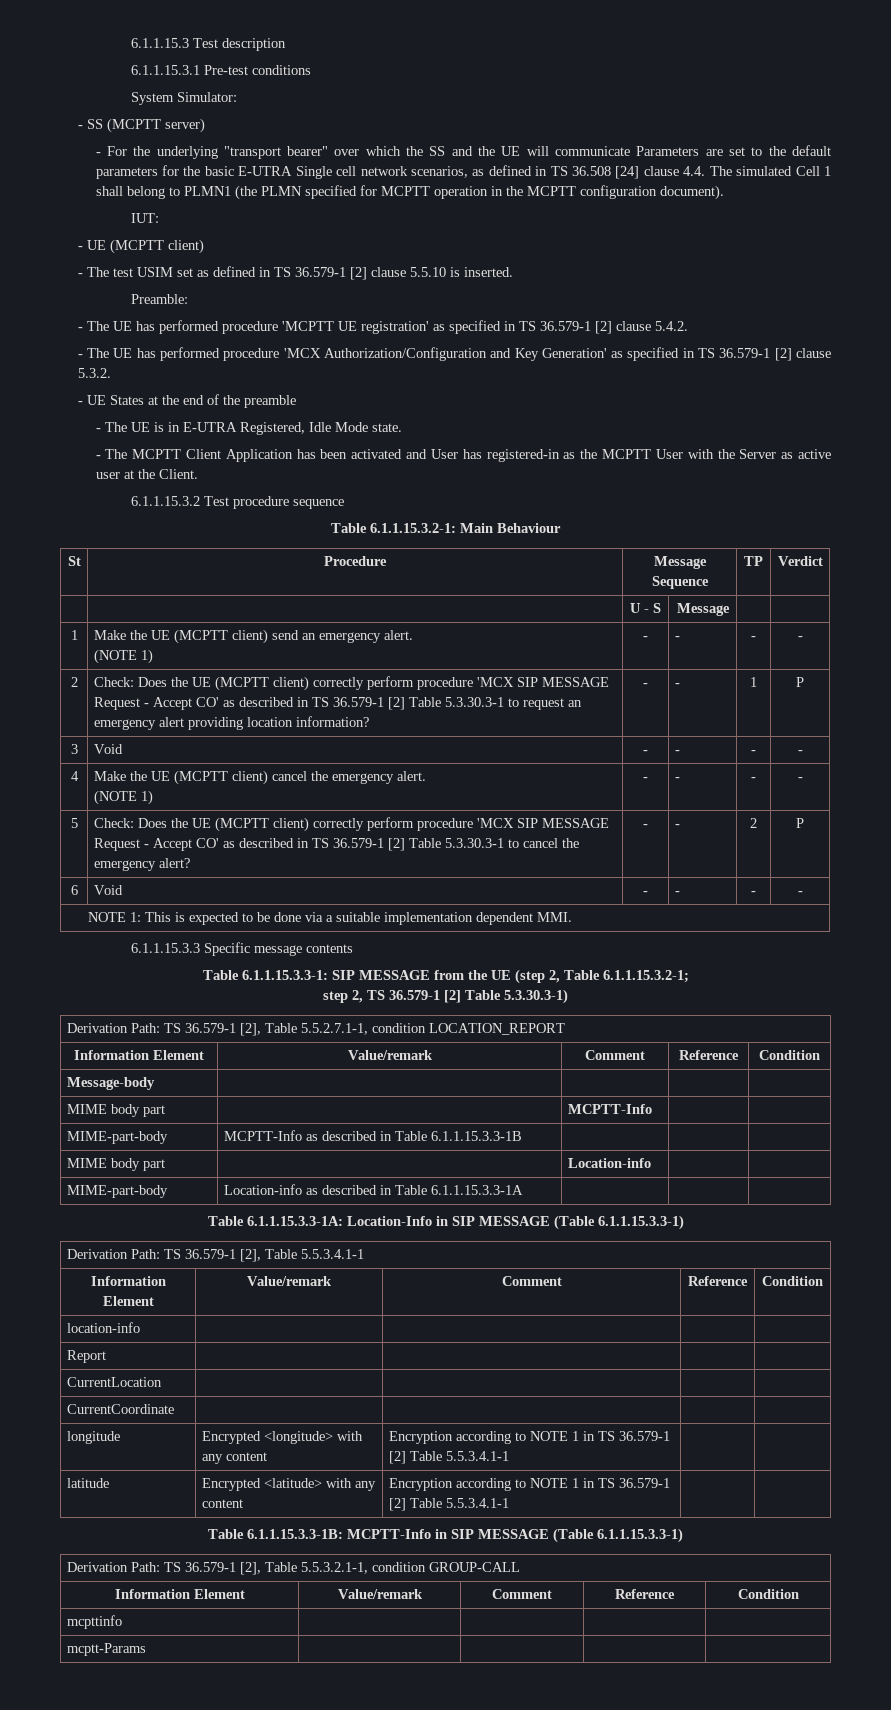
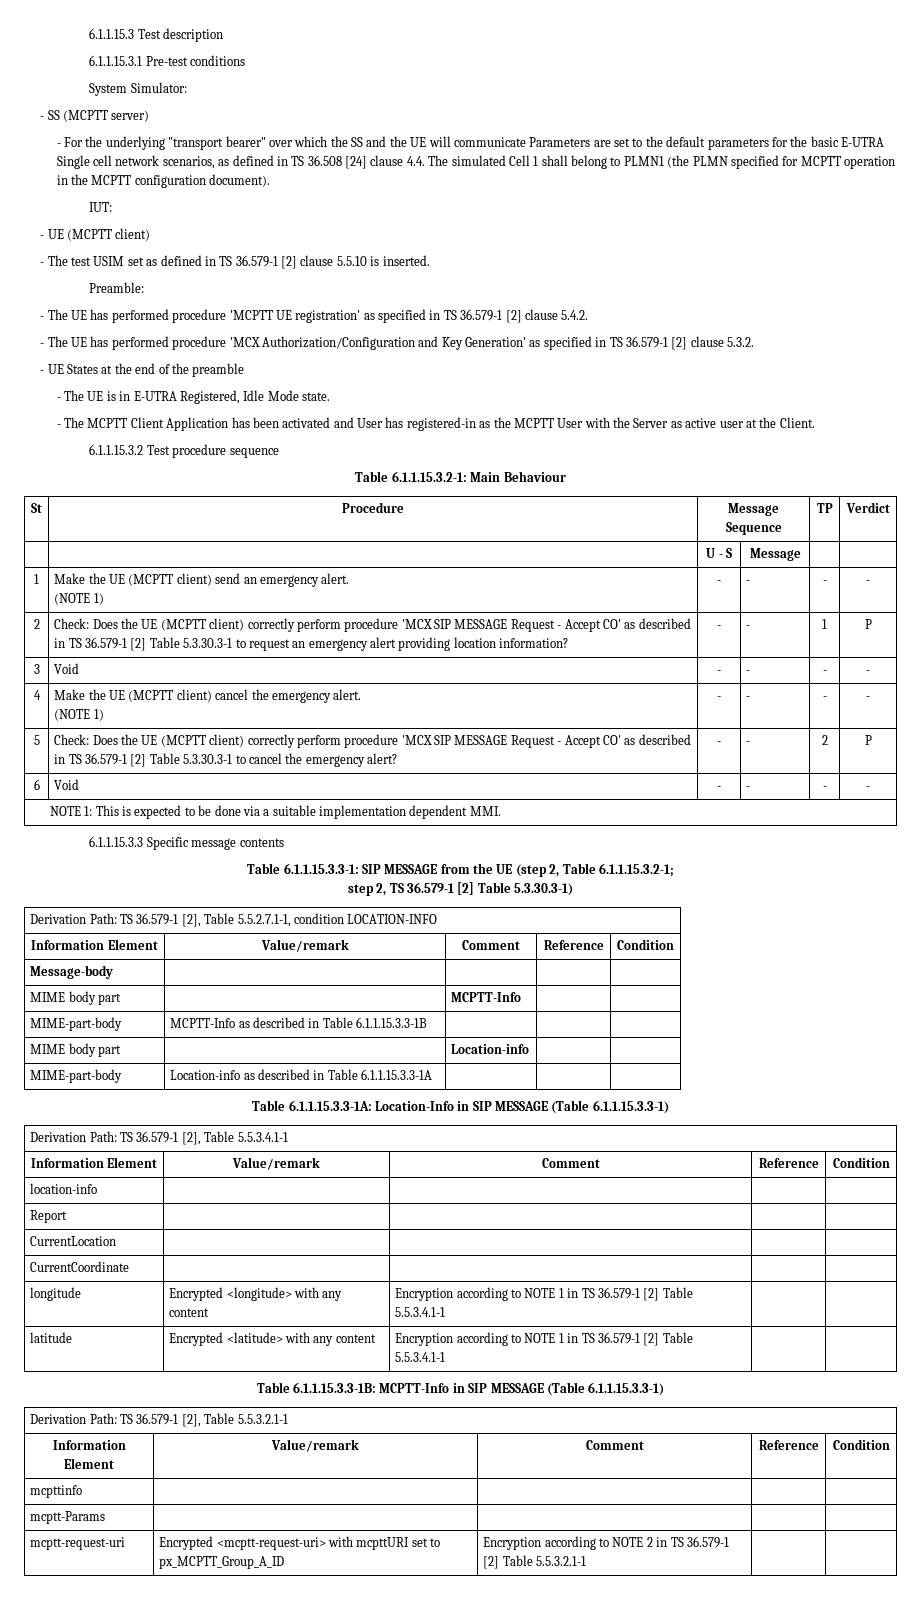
[428,1023,565,1035] LOCATION_REPORT -> [347,914,438,924] LOCATION-INFO
[300,1562,520,1574] 5.5.3.2.1-1, condition GROUP-CALL -> [237,1414,288,1424] 5.5.3.2.1-1
(146, 1649) none -> [30,1537,126,1550] [159,1536,441,1550] [159,1556,285,1569] [483,1536,729,1550] [483,1555,587,1569] // mcptt-request-uri | Encrypted <mcptt-request-uri> with mcpttURI set to px_MCPTT_Group_A_ID | Encryption according to NOTE 2 in TS 36.579-1 [2] Table 5.5.3.2.1-1 | |

